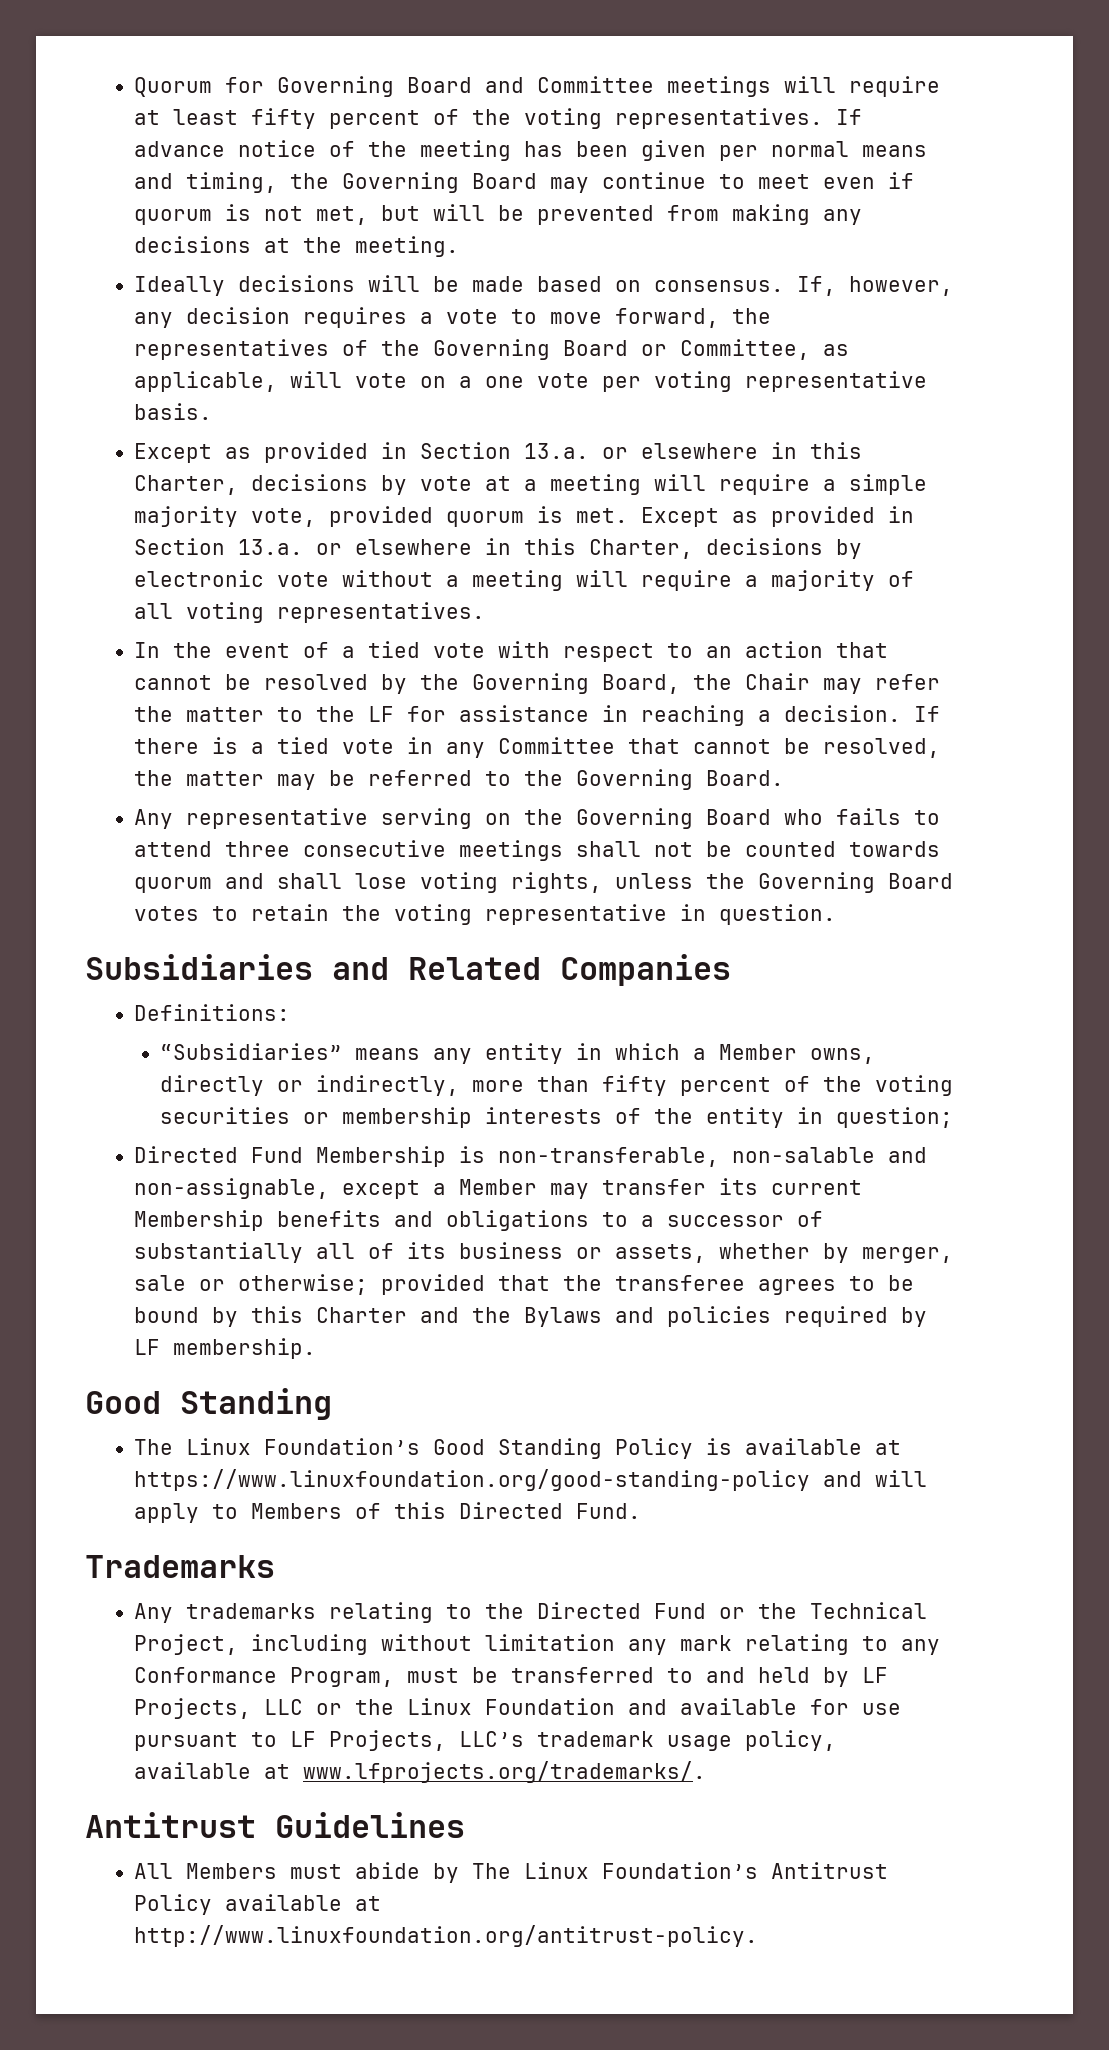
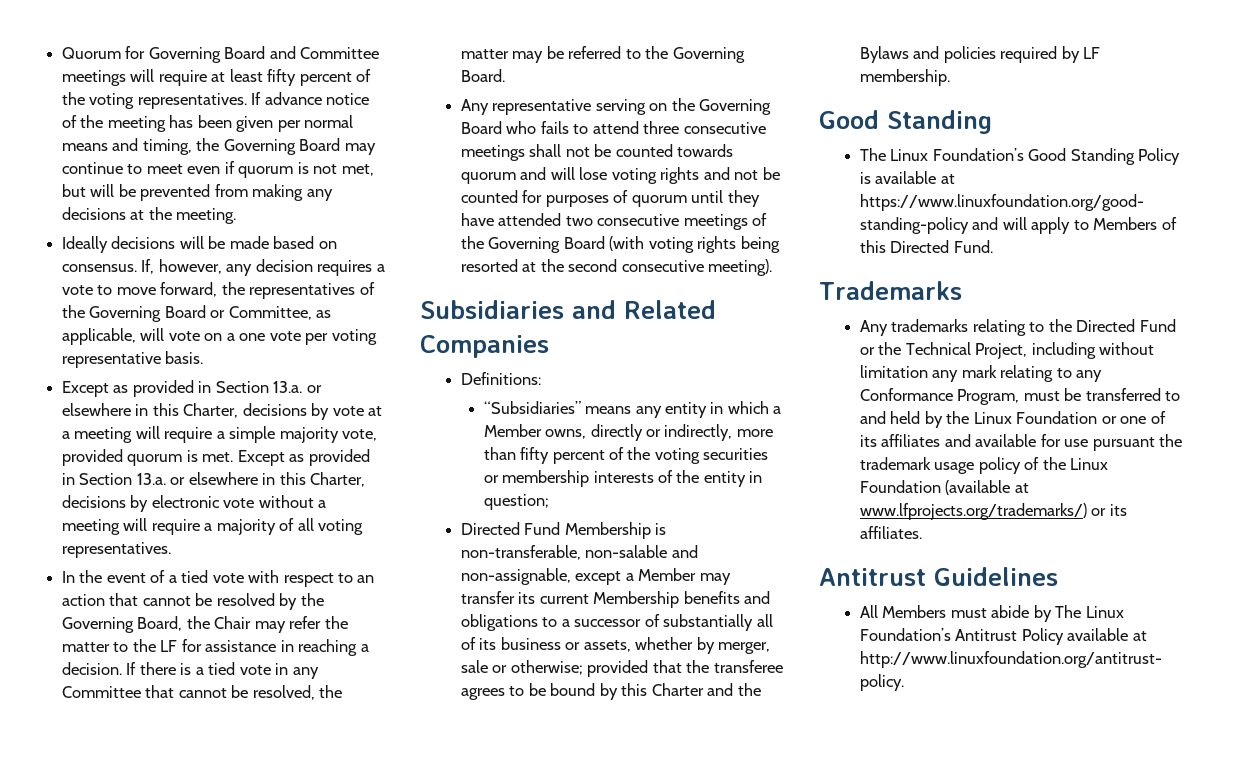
[276,873,342,889] shall -> [550,167,575,180] will
[510,872,953,893] [133,904,836,925] rights, unless the Governing Board votes to retain the voting representative in question. -> [660,167,780,184] [460,190,760,207] [460,213,768,230] [460,236,780,253] [460,259,773,276] rights and not be counted for purposes of quorum until they have attended two consecutive meetings of the Governing Board (with voting rights being resorted at the second consecutive meeting).
[861,1667,888,1683] [133,1698,615,1719] LF Projects, LLC or the Linux Foundation -> [946,411,1166,424] [859,434,941,447] the Linux Foundation or one of its affiliates
[250,1730,836,1751] [133,1761,706,1783] to LF Projects, LLC’s trademark usage policy, available at www.lfprojects.org/trademarks/. -> [1159,434,1183,447] [859,457,1109,474] [859,480,1029,495] [859,503,1127,520] [859,526,922,539] the trademark usage policy of the Linux Foundation (available at www.lfprojects.org/trademarks/) or its affiliates.

